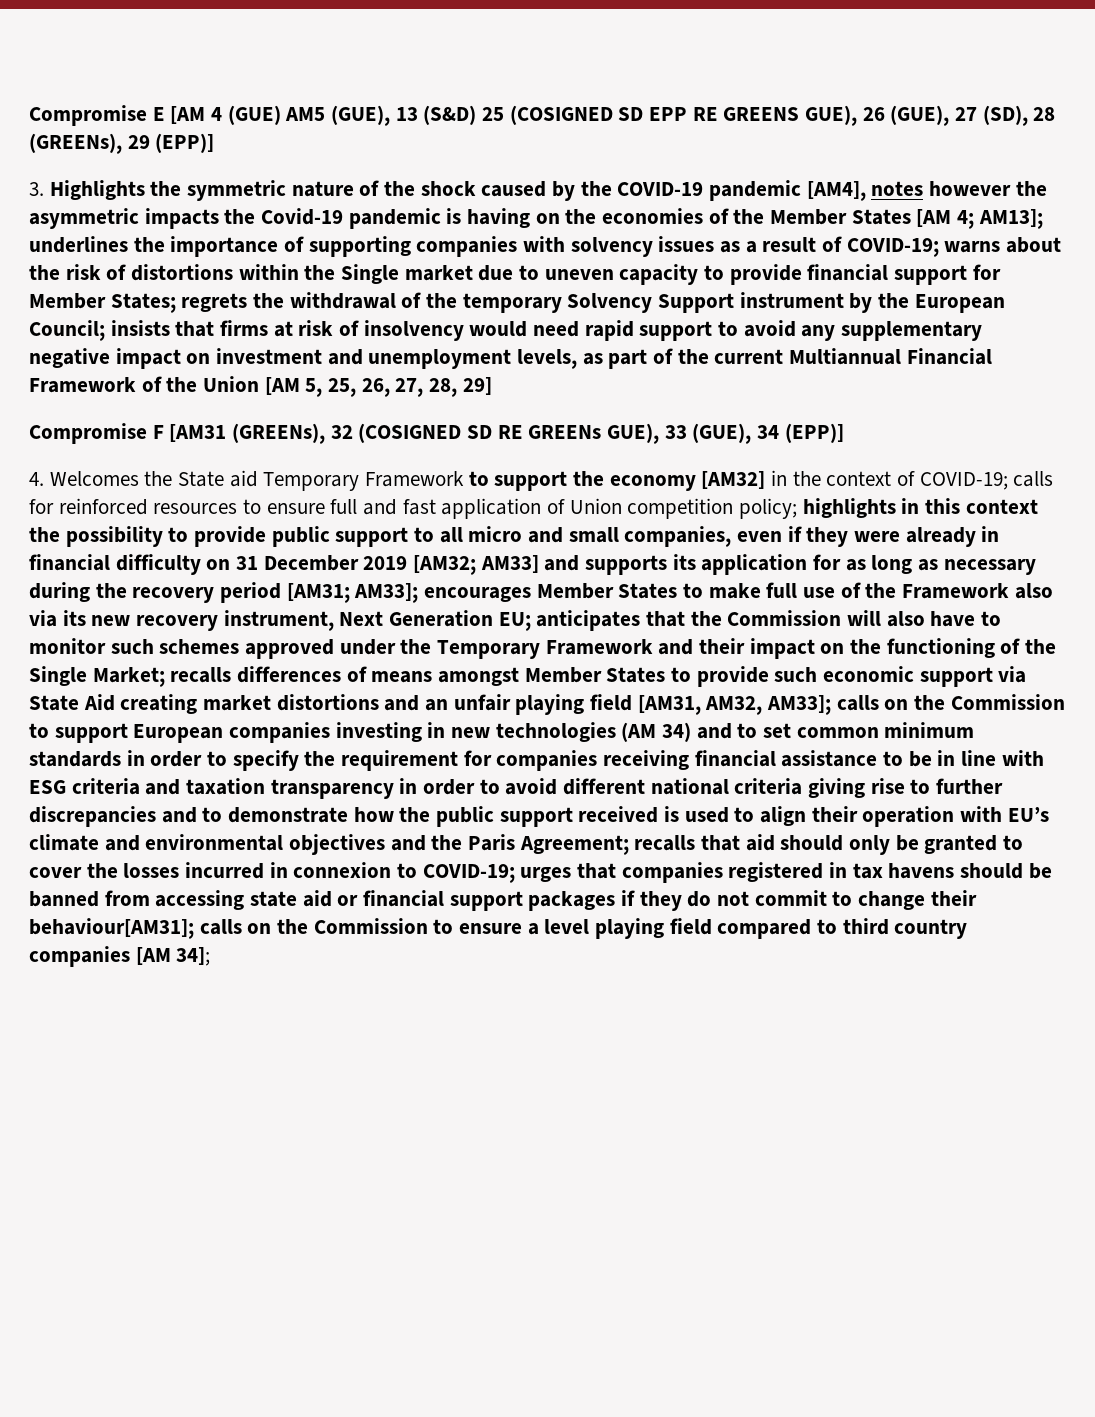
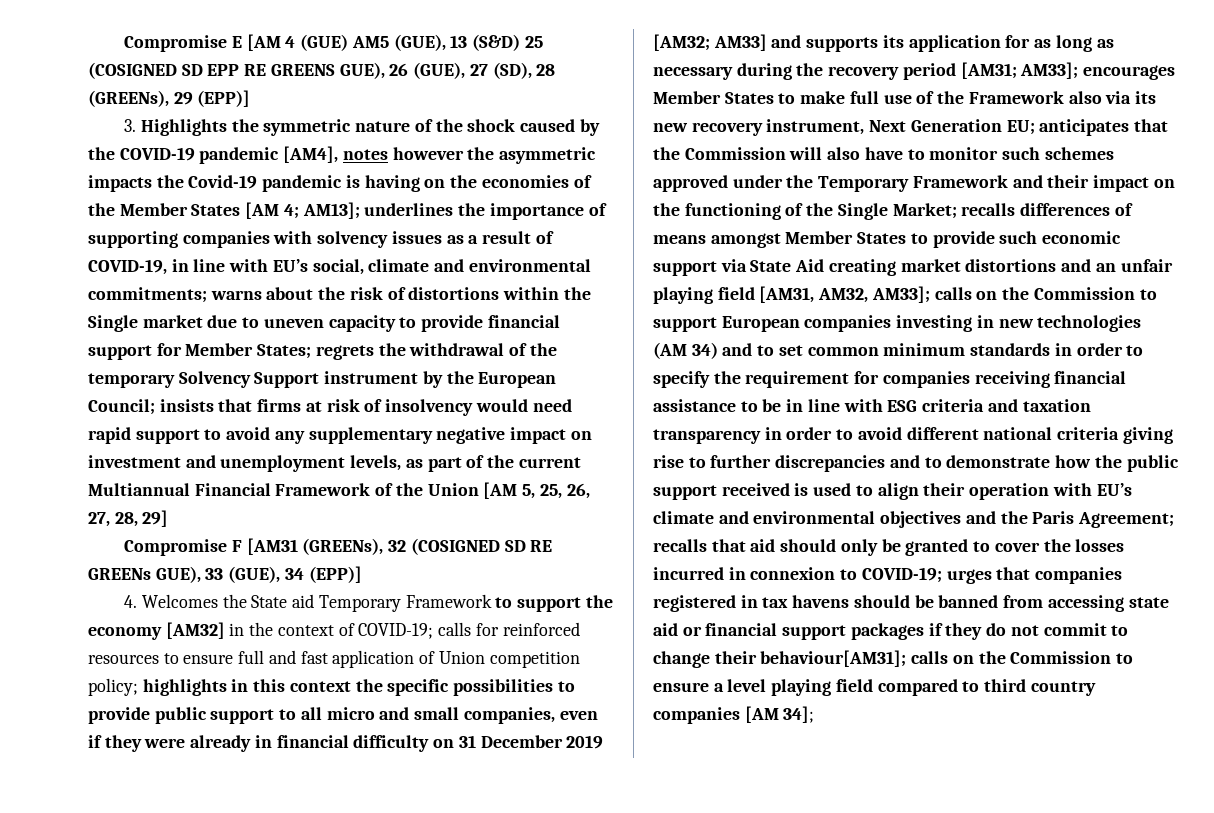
[846,238,939,257] COVID-19; -> [88,259,591,275] [88,287,207,303] COVID-19, in line with EU’s social, climate and environmental commitments;
[65,526,163,547] possibility -> [387,679,554,696] specific possibilities

